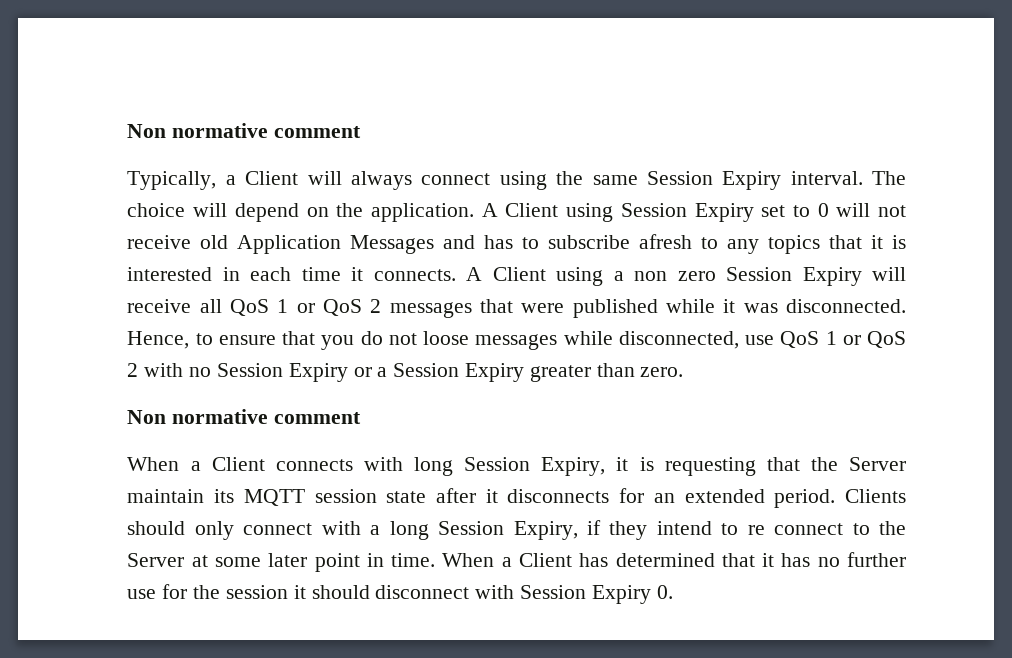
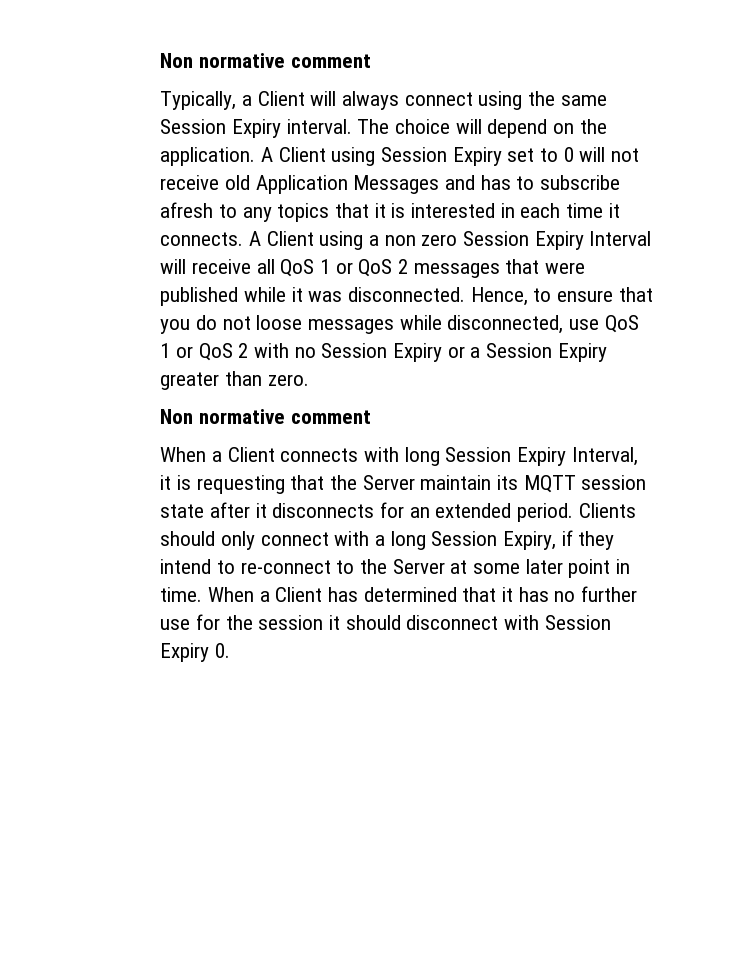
(862, 276) none -> [589,231,652,246] Interval
[541,457,606,476] Expiry, -> [517,447,638,466] Expiry Interval,
[747,523,844,535] re connect -> [240,560,331,574] re-connect

